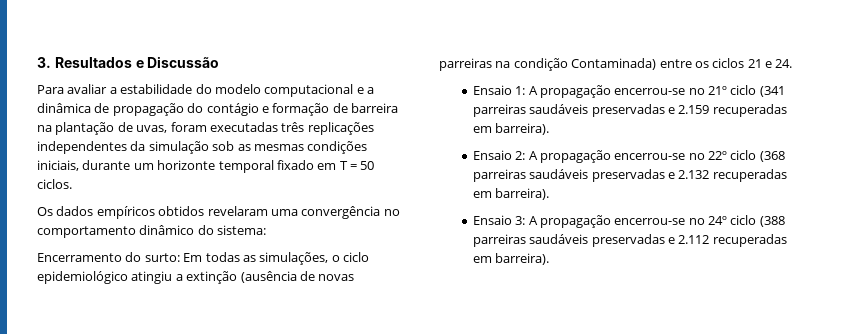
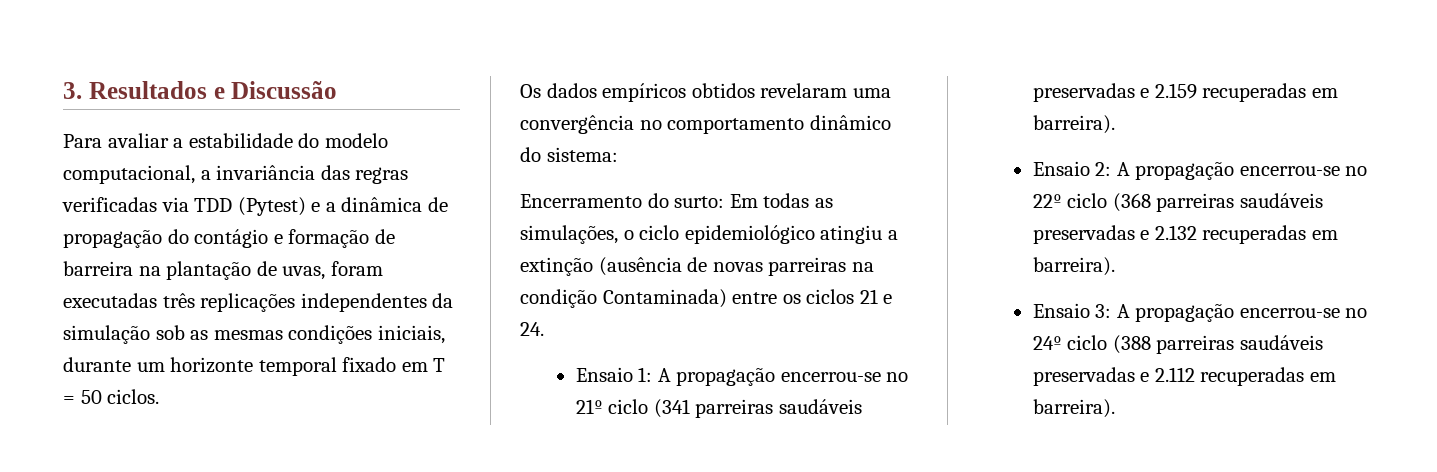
[264,84,354,97] computacional -> [63,165,409,184] [62,197,306,216] computacional, a invariância das regras verificadas via TDD (Pytest)

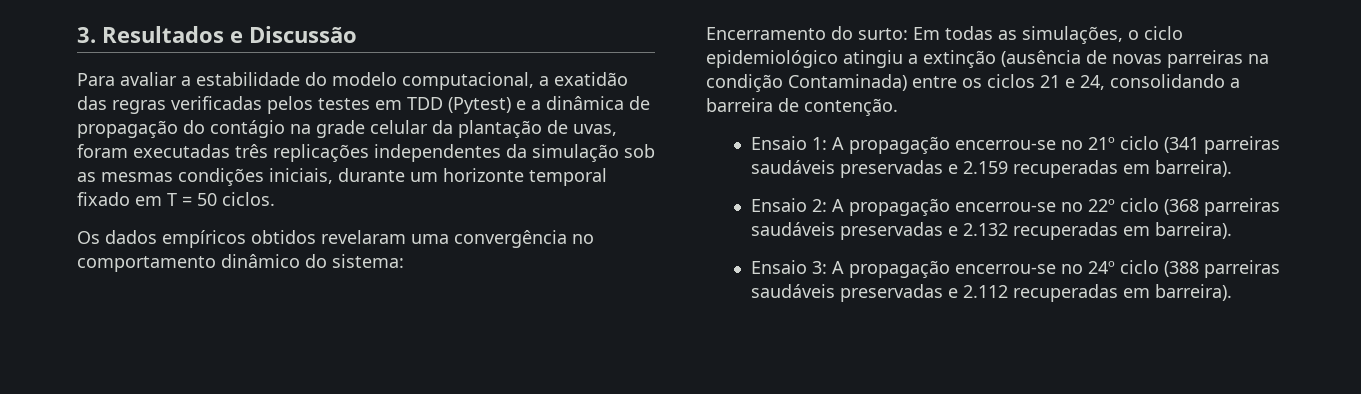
[216,165,316,180] invariância -> [554,72,628,86] exatidão
[161,197,189,212] via -> [267,96,402,114] pelos testes em
[273,229,395,248] [63,261,161,276] e formação de barreira na -> [290,120,453,138] na grade celular da
[520,322,544,336] 24. -> [1080,74,1240,90] [706,98,898,116] 24, consolidando a barreira de contenção.

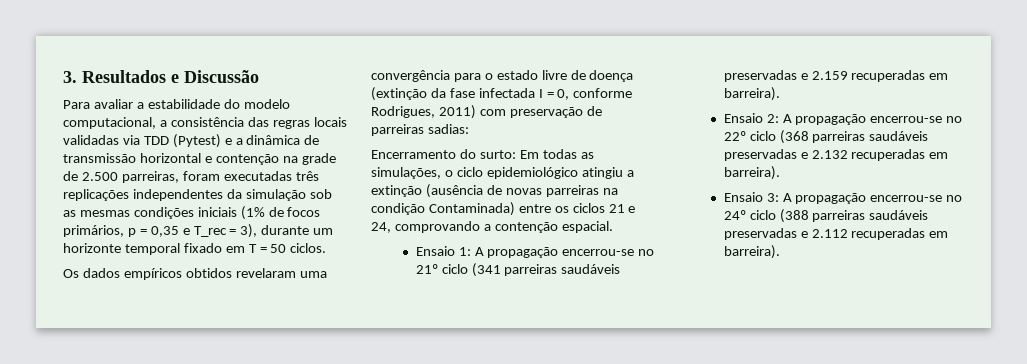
[554,72,628,86] exatidão -> [170,117,244,127] consistência
[171,96,402,114] verificadas pelos testes em -> [313,117,347,127] [63,135,140,145] locais validadas via
[77,120,617,138] propagação do contágio na grade celular da plantação de uvas, -> [63,153,336,165] [63,171,179,183] transmissão horizontal e contenção na grade de 2.500 parreiras,
[269,168,333,184] iniciais, -> [197,206,321,220] [63,224,258,238] iniciais (1% de focos primários, p = 0,35 e T_rec = 3),
[572,234,594,244] [77,254,404,272] no comportamento dinâmico do sistema: -> [453,70,634,82] [371,87,633,101] [371,105,602,119] [371,124,469,136] para o estado livre de doença (extinção da fase infectada I = 0, conforme Rodrigues, 2011) com preservação de parreiras sadias:
[1110,74,1240,88] [706,98,898,116] consolidando a barreira de contenção. -> [394,221,613,233] comprovando a contenção espacial.

